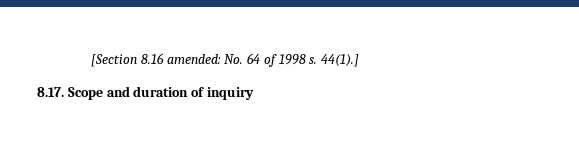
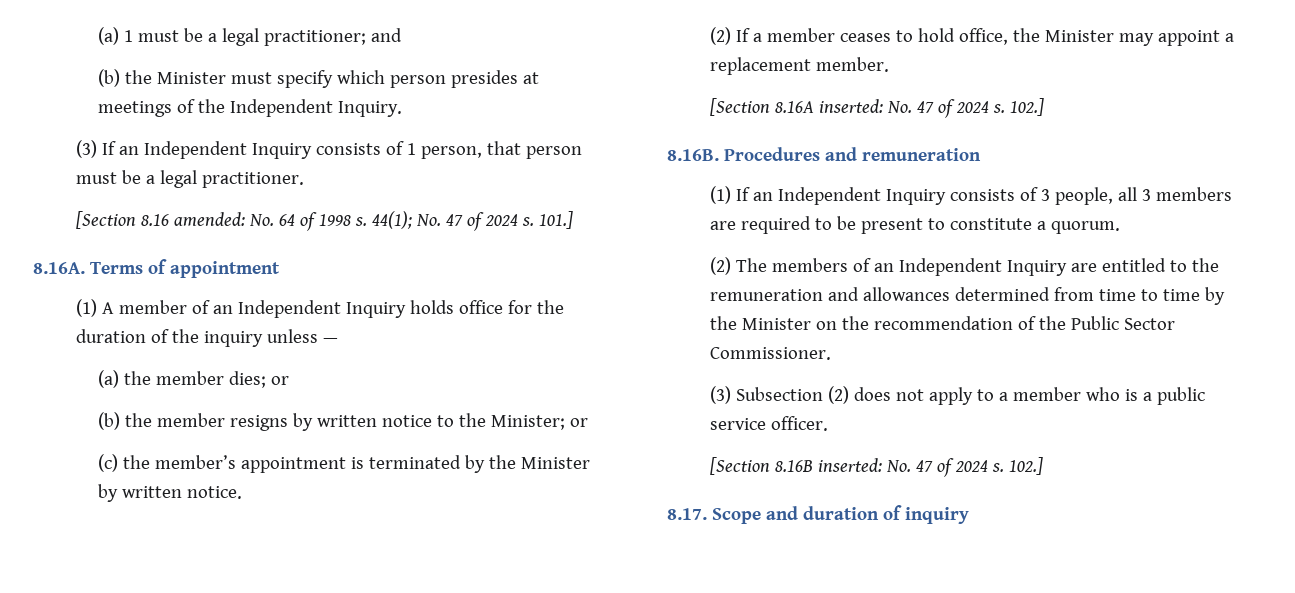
(90, 60) none -> [98,27,403,46] [98,69,540,88] [98,99,403,117] [76,140,583,159] [76,170,305,188] (a) 1 must be a legal practitioner; and // (b) the Minister must specify which person presides at meetings of the Independent Inquiry. // (3) If an Independent Inquiry consists of 1 person, that person must be a legal practitioner. //
[321,54,360,67] 44(1).] -> [372,211,574,231] [33,259,280,278] [76,299,565,318] [76,329,339,347] [98,370,290,388] [98,412,589,431] [98,454,591,473] [98,484,243,502] [710,27,1235,46] [710,57,890,75] [710,98,1045,118] [667,147,981,161] [710,186,1233,205] [710,216,1121,234] [710,257,1220,276] [710,287,1226,305] [710,316,1176,330] [710,347,832,360] [710,386,1206,405] [710,416,829,431] [710,457,1044,477] 44(1); No. 47 of 2024 s. 101.] // 8.16A. Terms of appointment // (1) A member of an Independent Inquiry holds office for the duration of the inquiry unless — // (a) the member dies; or // (b) the member resigns by written notice to the Minister; or // (c) the member’s appointment is terminated by the Minister by written notice. // (2) If a member ceases to hold office, the Minister may appoint a replacement member. // [Section 8.16A inserted: No. 47 of 2024 s. 102.] // 8.16B. Procedures and remuneration // (1) If an Independent Inquiry consists of 3 people, all 3 members are required to be present to constitute a quorum. // (2) The members of an Independent Inquiry are entitled to the remuneration and allowances determined from time to time by the Minister on the recommendation of the Public Sector Commissioner. // (3) Subsection (2) does not apply to a member who is a public service officer. // [Section 8.16B inserted: No. 47 of 2024 s. 102.]

